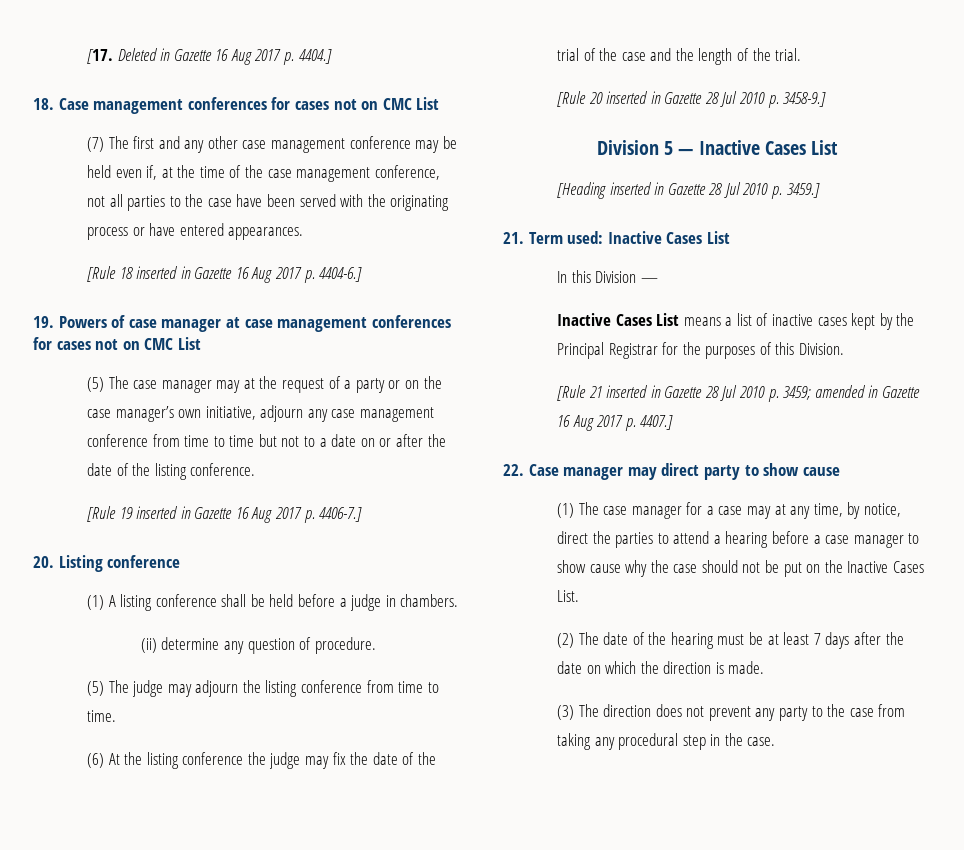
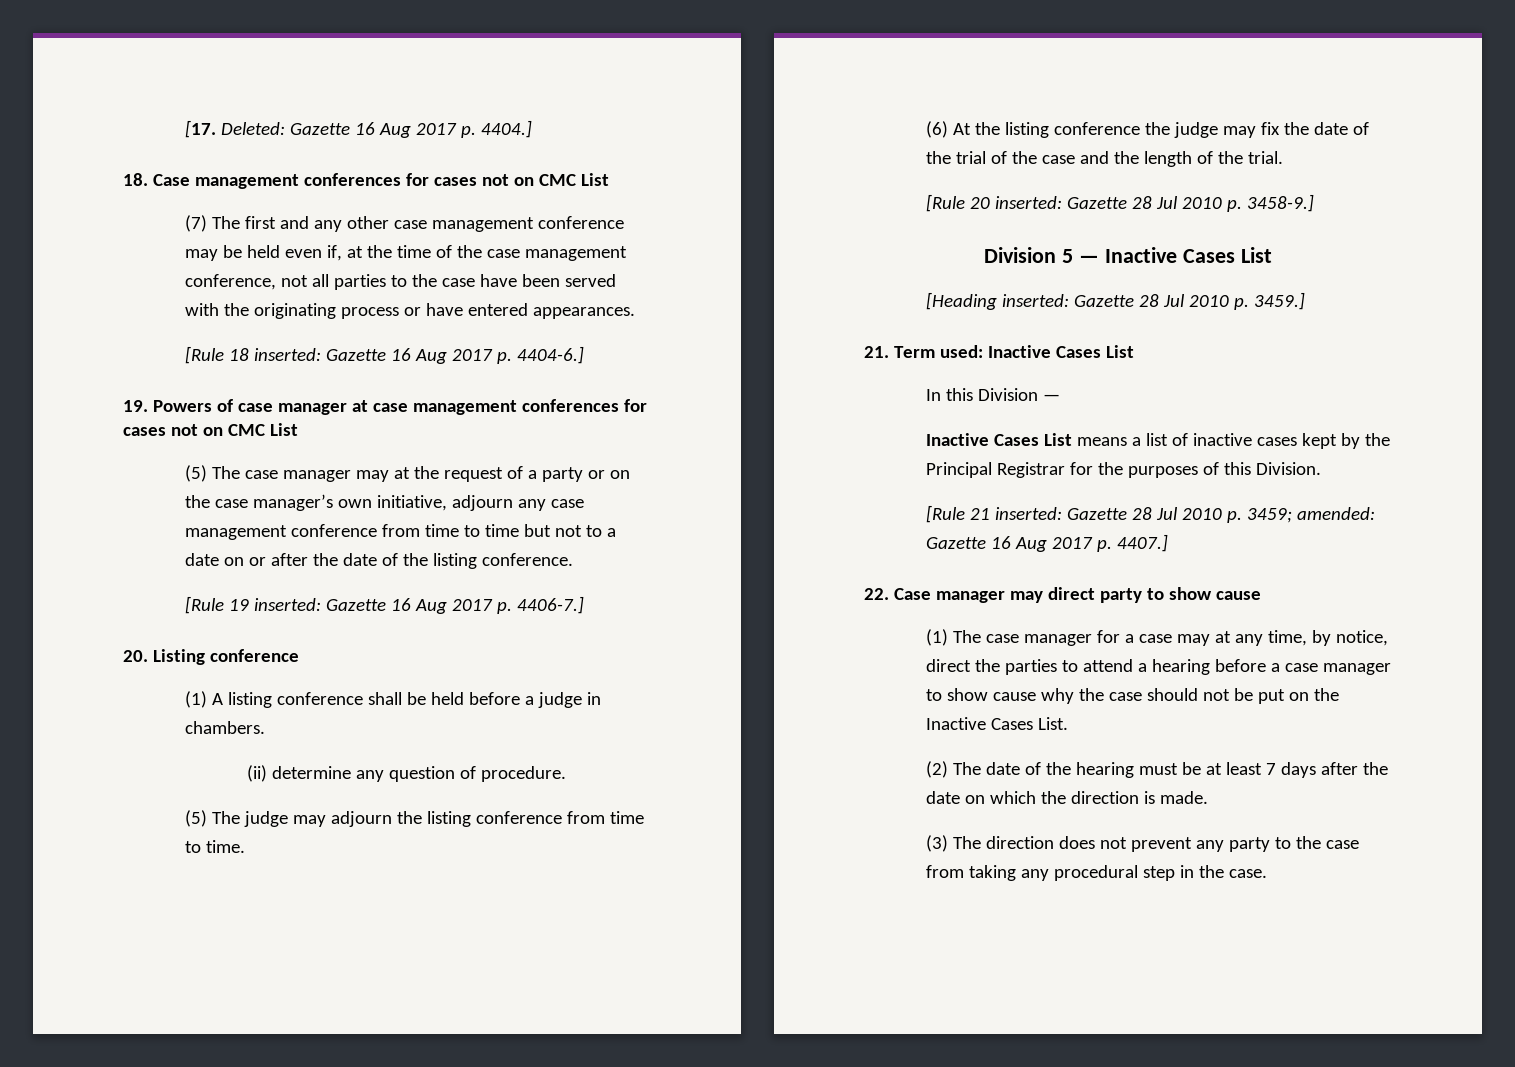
[117,48,171,61] Deleted in -> [220,122,285,135] Deleted:
[136,266,191,279] inserted in -> [253,348,321,361] inserted:
[136,506,191,519] inserted in -> [253,598,321,611] inserted:
[606,91,661,104] inserted in -> [994,196,1062,209] inserted:
[609,182,665,195] inserted in -> [1001,294,1069,307] inserted:
[606,385,661,398] inserted in -> [994,507,1062,520] inserted:
[814,385,879,398] amended in -> [1296,507,1375,520] amended:

